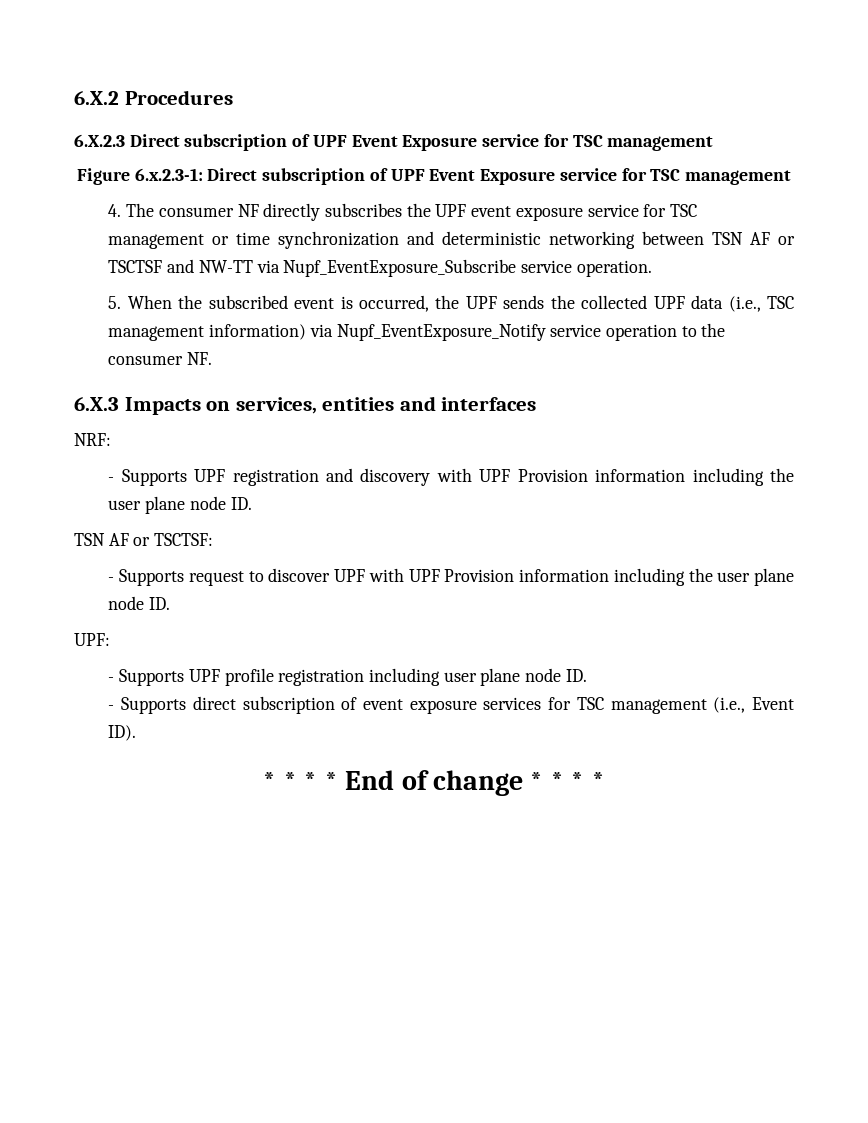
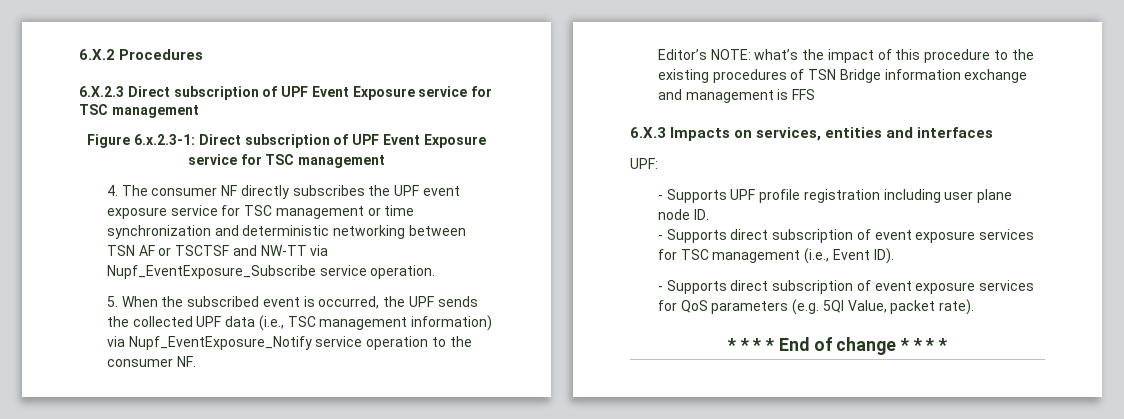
(213, 358) none -> [657,49,1034,63] [657,69,1028,83] [657,89,816,103] // Editor’s NOTE: what’s the impact of this procedure to the existing procedures of TSN Bridge information exchange and management is FFS
[74,433,111,446] [108,468,794,486] [108,496,252,514] [74,533,214,546] [108,568,795,586] [108,596,171,610] // NRF: // - Supports UPF registration and discovery with UPF Provision information including the user plane node ID. // TSN AF or TSCTSF: // - Supports request to discover UPF with UPF Provision information including the user plane node ID. -> (994, 132) none
(137, 733) none -> [657,280,1035,294] [657,299,975,315] // - Supports direct subscription of event exposure services for QoS parameters (e.g. 5QI Value, packet rate).

